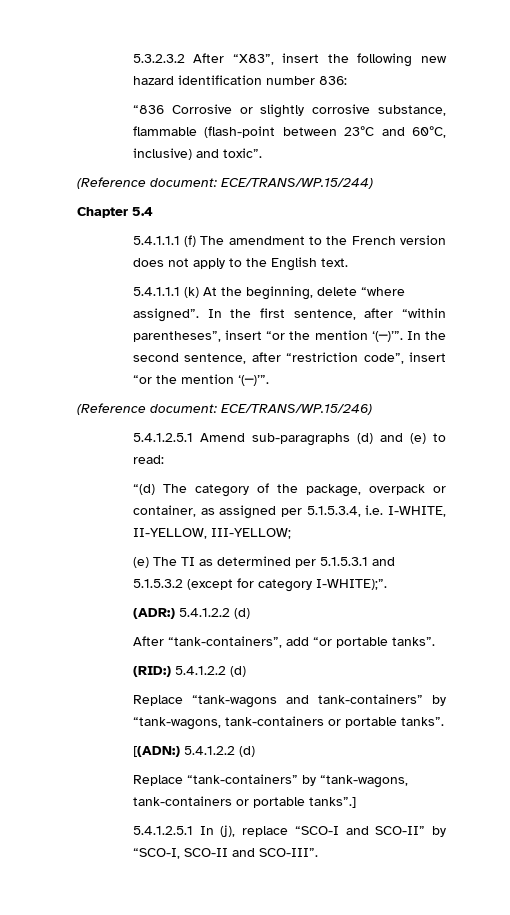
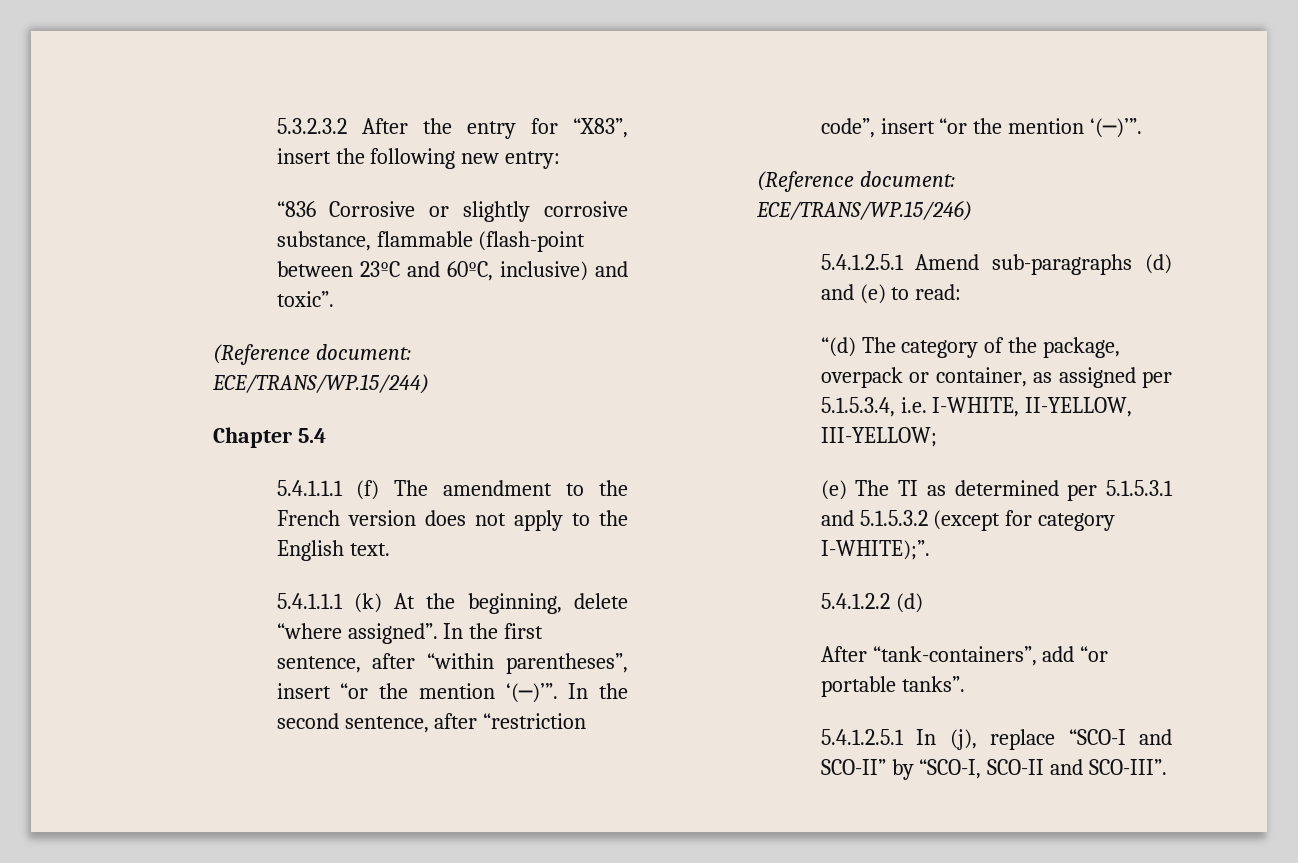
(225, 58) none -> [422,118,558,139] the entry for
[132,75,347,85] hazard identification number 836: -> [505,151,561,169] entry:
[132,608,175,619] (ADR:) -> (930, 550) none
[132,666,246,677] [132,694,446,708] [132,716,444,730] [132,746,255,757] [132,774,408,788] [132,796,356,808] // (RID:) 5.4.1.2.2 (d) // Replace “tank-wagons and tank-containers” by “tank-wagons, tank-containers or portable tanks”. // [(ADN:) 5.4.1.2.2 (d) // Replace “tank-containers” by “tank-wagons, tank-containers or portable tanks”.] -> (965, 684) none

